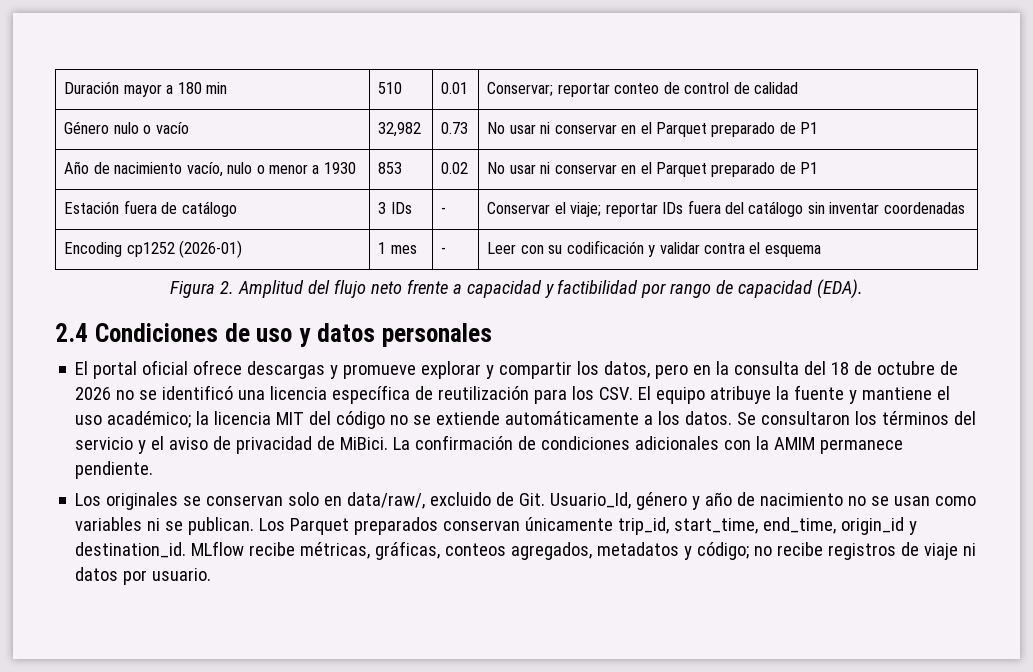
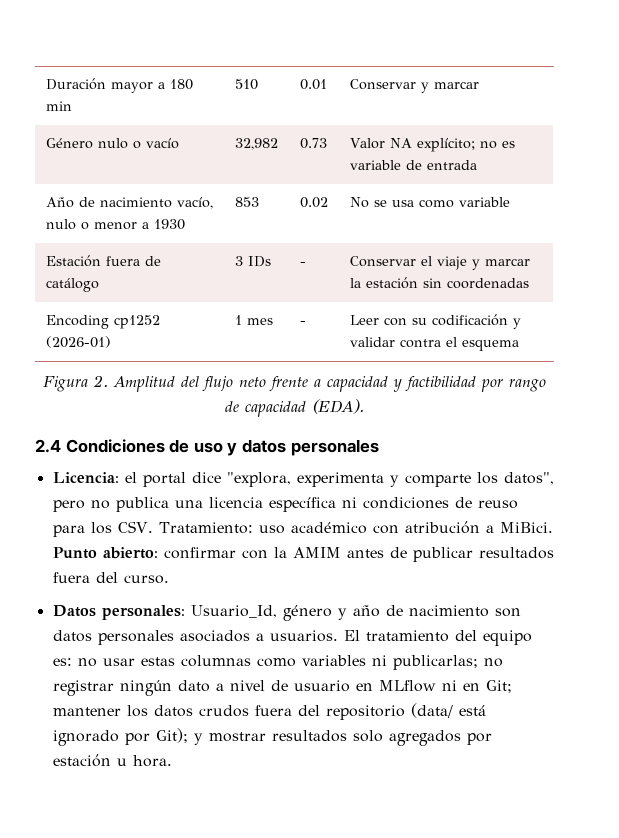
[487,82,799,97] Conservar; reportar conteo de control de calidad -> [349,79,479,93] Conservar y marcar
[487,122,819,137] No usar ni conservar en el Parquet preparado de P1 -> [349,138,515,152] [349,160,477,170] Valor NA explícito; no es variable de entrada
[509,162,819,177] usar ni conservar en el Parquet preparado de P1 -> [373,197,510,208] se usa como variable
[570,200,880,217] viaje; reportar IDs fuera del catálogo sin inventar -> [436,256,530,270] [349,277,442,289] viaje y marcar la estación sin
[75,360,959,379] [75,385,951,404] [75,411,977,429] [75,435,904,454] [75,461,154,479] [75,492,546,510] El portal oficial ofrece descargas y promueve explorar y compartir los datos, pero en la consulta del 18 de octubre de 2026 no se identificó una licencia específica de reutilización para los CSV. El equipo atribuye la fuente y mantiene el uso académico; la licencia MIT del código no se extiende automáticamente a los datos. Se consultaron los términos del servicio y el aviso de privacidad de MiBici. La confirmación de condiciones adicionales con la AMIM permanece pendiente. // Los originales se conservan solo en data/raw/, excluido de Git. -> [52,472,554,487] [52,497,518,512] [52,521,553,537] [52,547,554,562] [52,572,169,584] [52,605,185,620] Licencia: el portal dice "explora, experimenta y comparte los datos", pero no publica una licencia específica ni condiciones de reuso para los CSV. Tratamiento: uso académico con atribución a MiBici. Punto abierto: confirmar con la AMIM antes de publicar resultados fuera del curso. // Datos personales:
[848,496,977,506] [75,517,918,535] [75,541,977,560] [75,567,212,585] no se usan como variables ni se publican. Los Parquet preparados conservan únicamente trip_id, start_time, end_time, origin_id y destination_id. MLflow recibe métricas, gráficas, conteos agregados, metadatos y código; no recibe registros de viaje ni datos por usuario. -> [494,608,521,617] [52,630,532,646] [52,655,503,670] [52,680,512,696] [52,703,486,720] [52,728,492,746] [52,754,172,767] son datos personales asociados a usuarios. El tratamiento del equipo es: no usar estas columnas como variables ni publicarlas; no registrar ningún dato a nivel de usuario en MLflow ni en Git; mantener los datos crudos fuera del repositorio (data/ está ignorado por Git); y mostrar resultados solo agregados por estación u hora.

